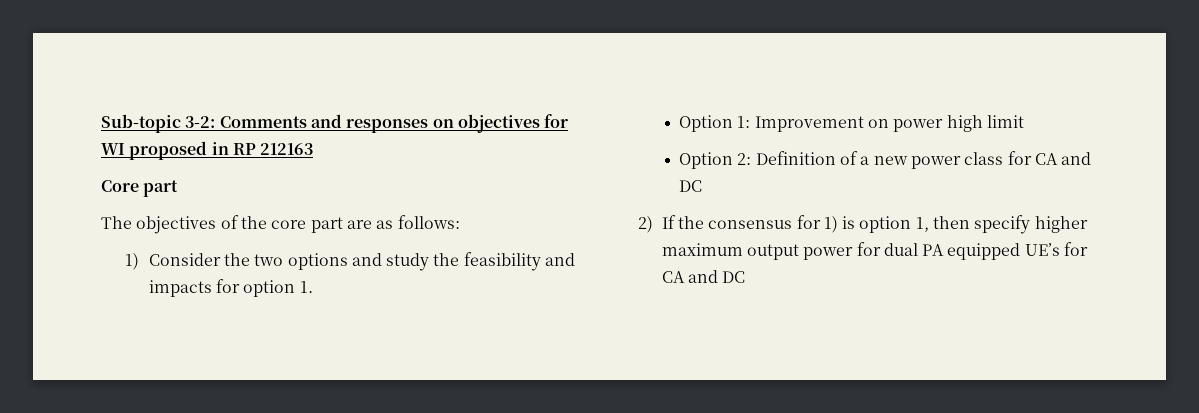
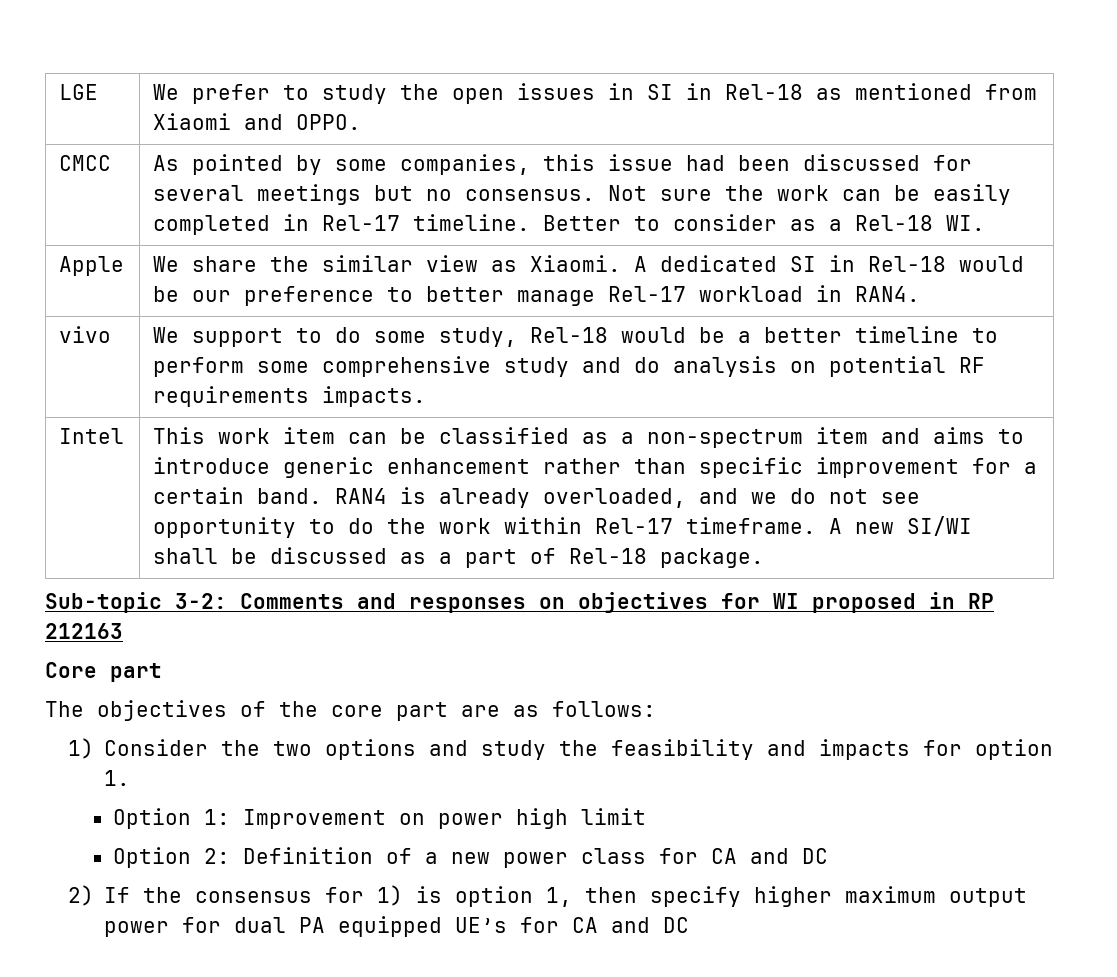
(101, 123) none -> [59,84,99,100] [153,83,1038,104] [153,113,362,130] [59,155,112,171] [153,154,973,175] [153,184,1012,205] [153,214,986,235] [59,256,125,276] [153,255,1025,272] [153,285,921,306] [59,326,112,343] [153,326,999,347] [153,356,986,377] [153,386,427,407] [59,428,125,444] [153,427,1025,448] [153,457,1038,478] [153,487,921,508] [153,516,973,538] [153,547,765,568] LGE | We prefer to study the open issues in SI in Rel-18 as mentioned from Xiaomi and OPPO. // CMCC | As pointed by some companies, this issue had been discussed for several meetings but no consensus. Not sure the work can be easily completed in Rel-17 timeline. Better to consider as a Rel-18 WI. // Apple | We share the similar view as Xiaomi. A dedicated SI in Rel-18 would be our preference to better manage Rel-17 workload in RAN4. // vivo | We support to do some study, Rel-18 would be a better timeline to perform some comprehensive study and do analysis on potential RF requirements impacts. // Intel | This work item can be classified as a non-spectrum item and aims to introduce generic enhancement rather than specific improvement for a certain band. RAN4 is already overloaded, and we do not see opportunity to do the work within Rel-17 timeframe. A new SI/WI shall be discussed as a part of Rel-18 package. //

